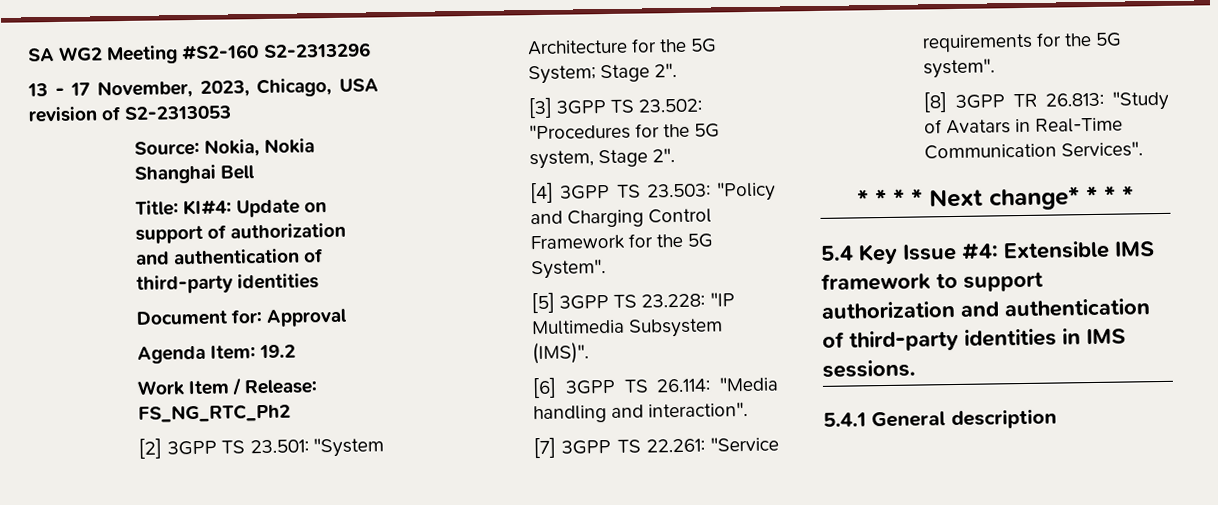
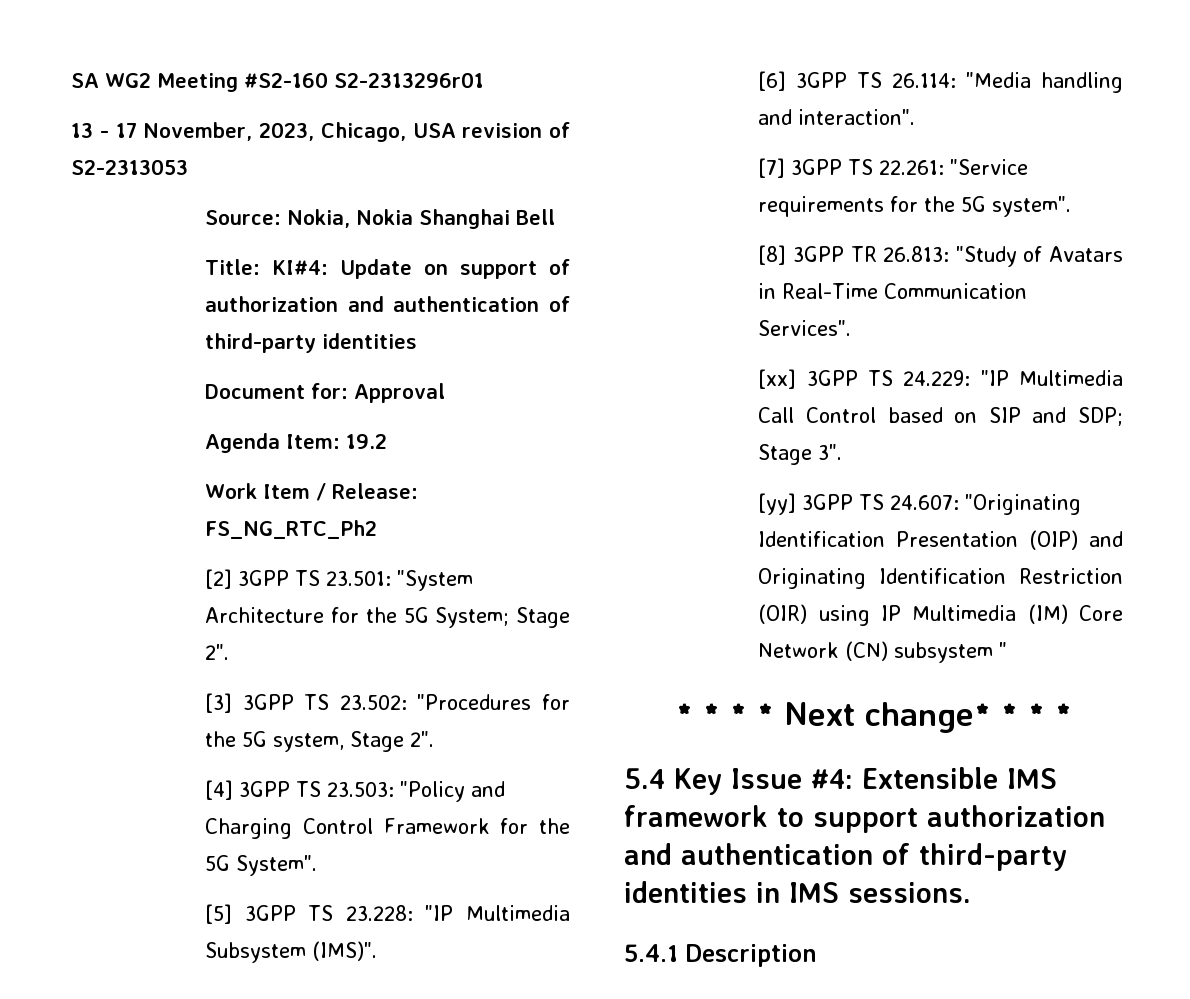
[262,42,371,58] S2-2313296 -> [334,72,484,88] S2-2313296r01
(1144, 149) none -> [758,369,1123,389] [758,407,1123,426] [758,444,843,465] [758,493,1082,515] [758,530,1123,550] [758,568,1123,589] [758,604,1123,626] [758,641,1008,663] // [xx] 3GPP TS 24.229: "IP Multimedia Call Control based on SIP and SDP; Stage 3". // [yy] 3GPP TS 24.607: "Originating Identification Presentation (OIP) and Originating Identification Restriction (OIR) using IP Multimedia (IM) Core Network (CN) subsystem "
[871,408,1057,430] General description -> [685,944,817,967] Description

